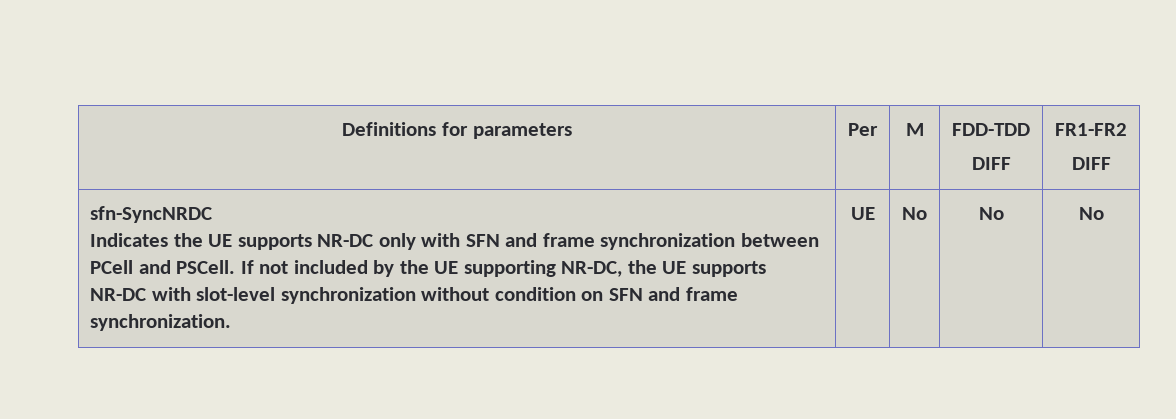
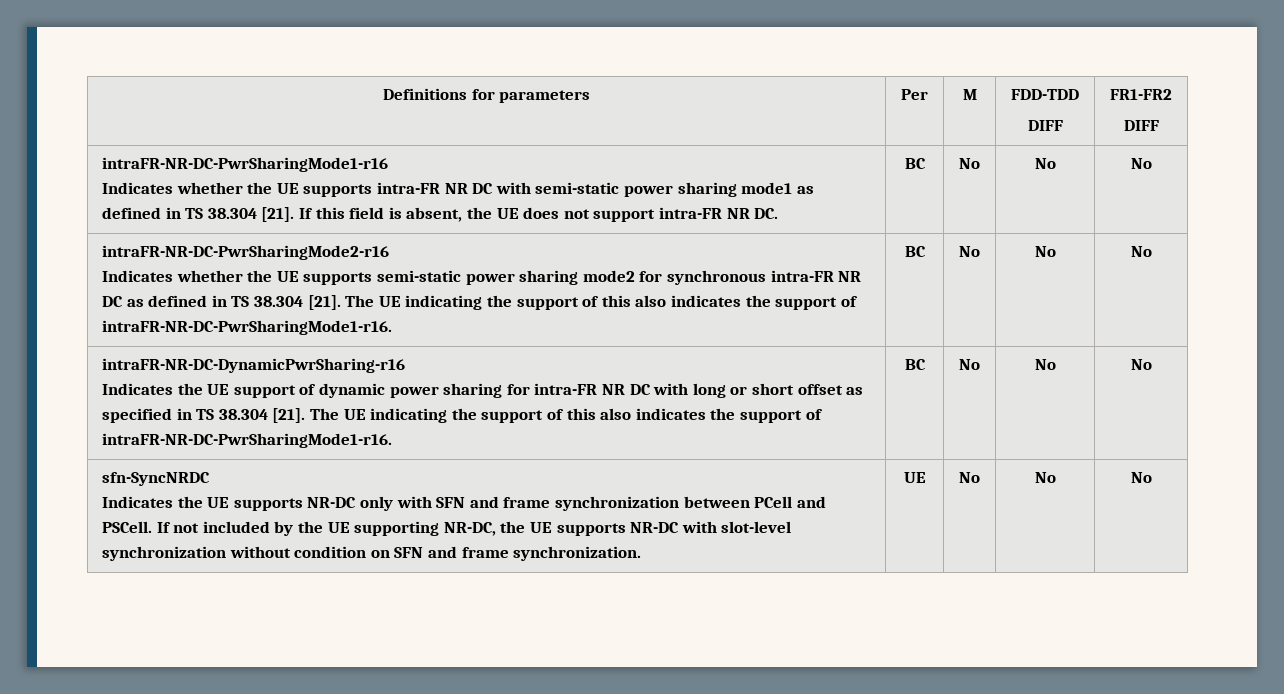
(1111, 163) none -> [102,157,389,172] [102,182,814,197] [102,207,779,222] [904,158,926,169] [959,158,980,169] [1034,158,1056,169] [1130,158,1152,169] [102,245,390,260] [102,270,862,285] [102,295,858,310] [102,320,393,335] [904,246,926,257] [959,246,980,257] [1034,246,1056,257] [1130,246,1152,257] [102,358,406,373] [102,383,864,398] [102,408,823,423] [102,433,393,448] [904,359,926,370] [959,359,980,370] [1034,359,1056,370] [1130,359,1152,370] // intraFR-NR-DC-PwrSharingMode1-r16 // Indicates whether the UE supports intra-FR NR DC with semi-static power sharing mode1 as defined in TS 38.304 [21]. If this field is absent, the UE does not support intra-FR NR DC. | BC | No | No | No // intraFR-NR-DC-PwrSharingMode2-r16 // Indicates whether the UE supports semi-static power sharing mode2 for synchronous intra-FR NR DC as defined in TS 38.304 [21]. The UE indicating the support of this also indicates the support of intraFR-NR-DC-PwrSharingMode1-r16. | BC | No | No | No // intraFR-NR-DC-DynamicPwrSharing-r16 // Indicates the UE support of dynamic power sharing for intra-FR NR DC with long or short offset as specified in TS 38.304 [21]. The UE indicating the support of this also indicates the support of intraFR-NR-DC-PwrSharingMode1-r16. | BC | No | No | No

